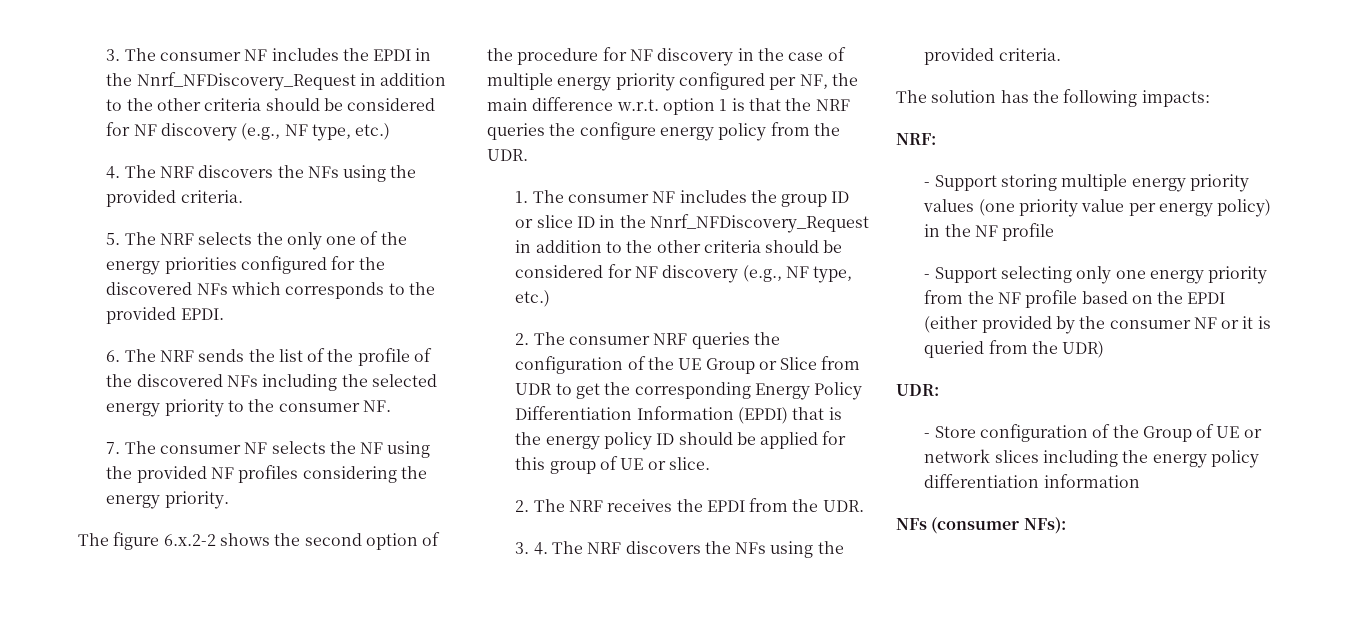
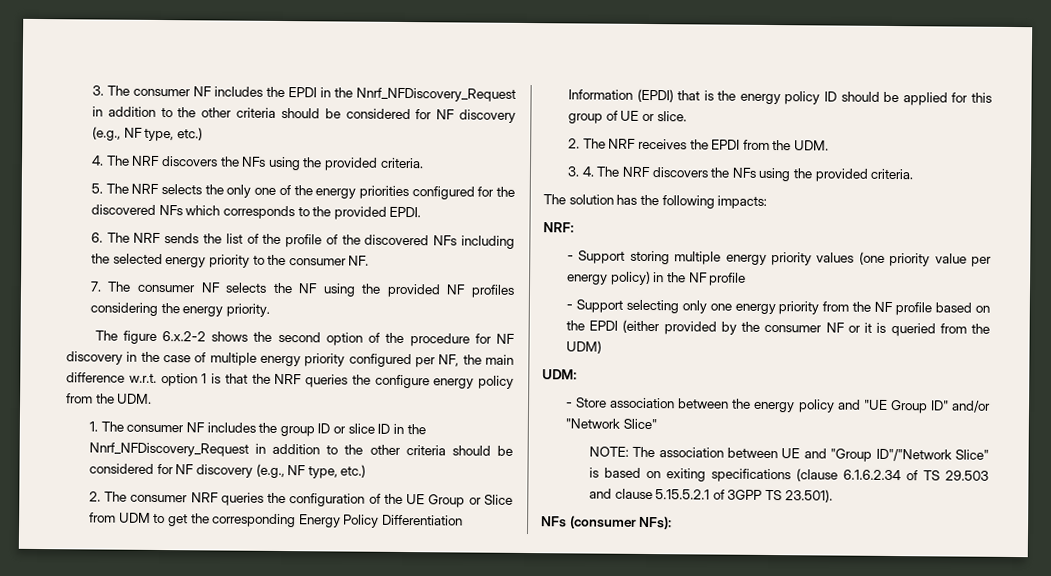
[487,149,528,161] UDR. -> [117,393,153,404] UDM.
[515,383,553,395] UDR -> [118,512,151,523] UDM
[822,500,864,512] UDR. -> [794,140,830,151] UDM.
[1062,341,1105,358] [896,384,939,396] UDR) // UDR: -> [565,340,602,354] [542,369,577,380] UDM) // UDM:
[979,424,1262,442] [924,449,1259,468] [924,474,1140,488] configuration of the Group of UE or network slices including the energy policy differentiation information -> [610,397,992,414] [564,418,657,430] [588,446,989,462] [588,467,989,483] [588,488,833,503] association between the energy policy and "UE Group ID" and/or "Network Slice" // NOTE: The association between UE and "Group ID"/"Network Slice" is based on exiting specifications (clause 6.1.6.2.34 of TS 29.503 and clause 5.15.5.2.1 of 3GPP TS 23.501).

